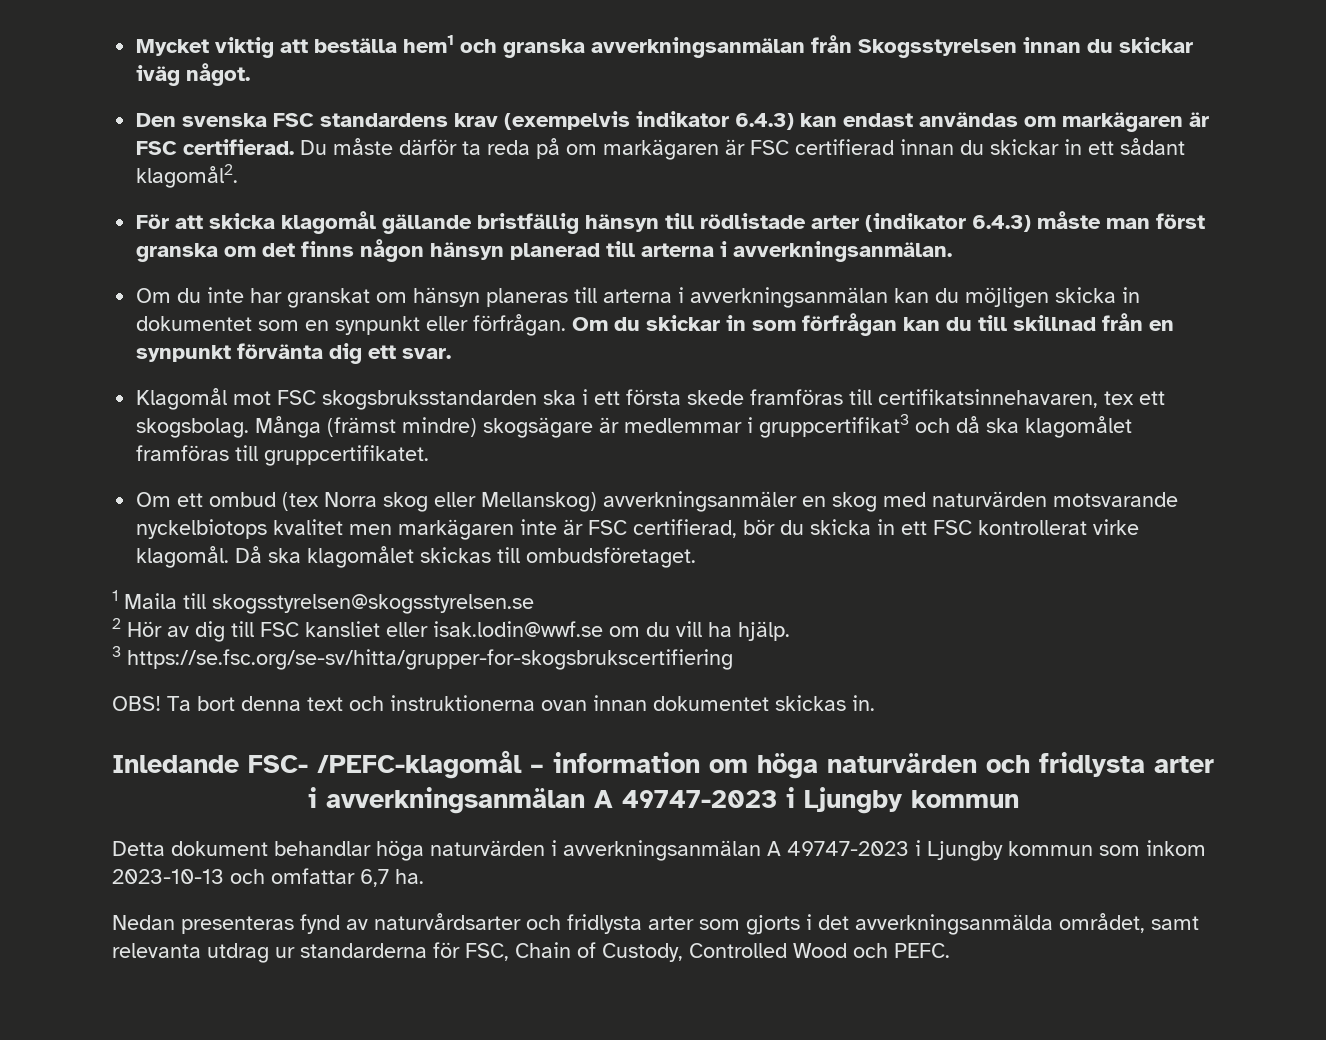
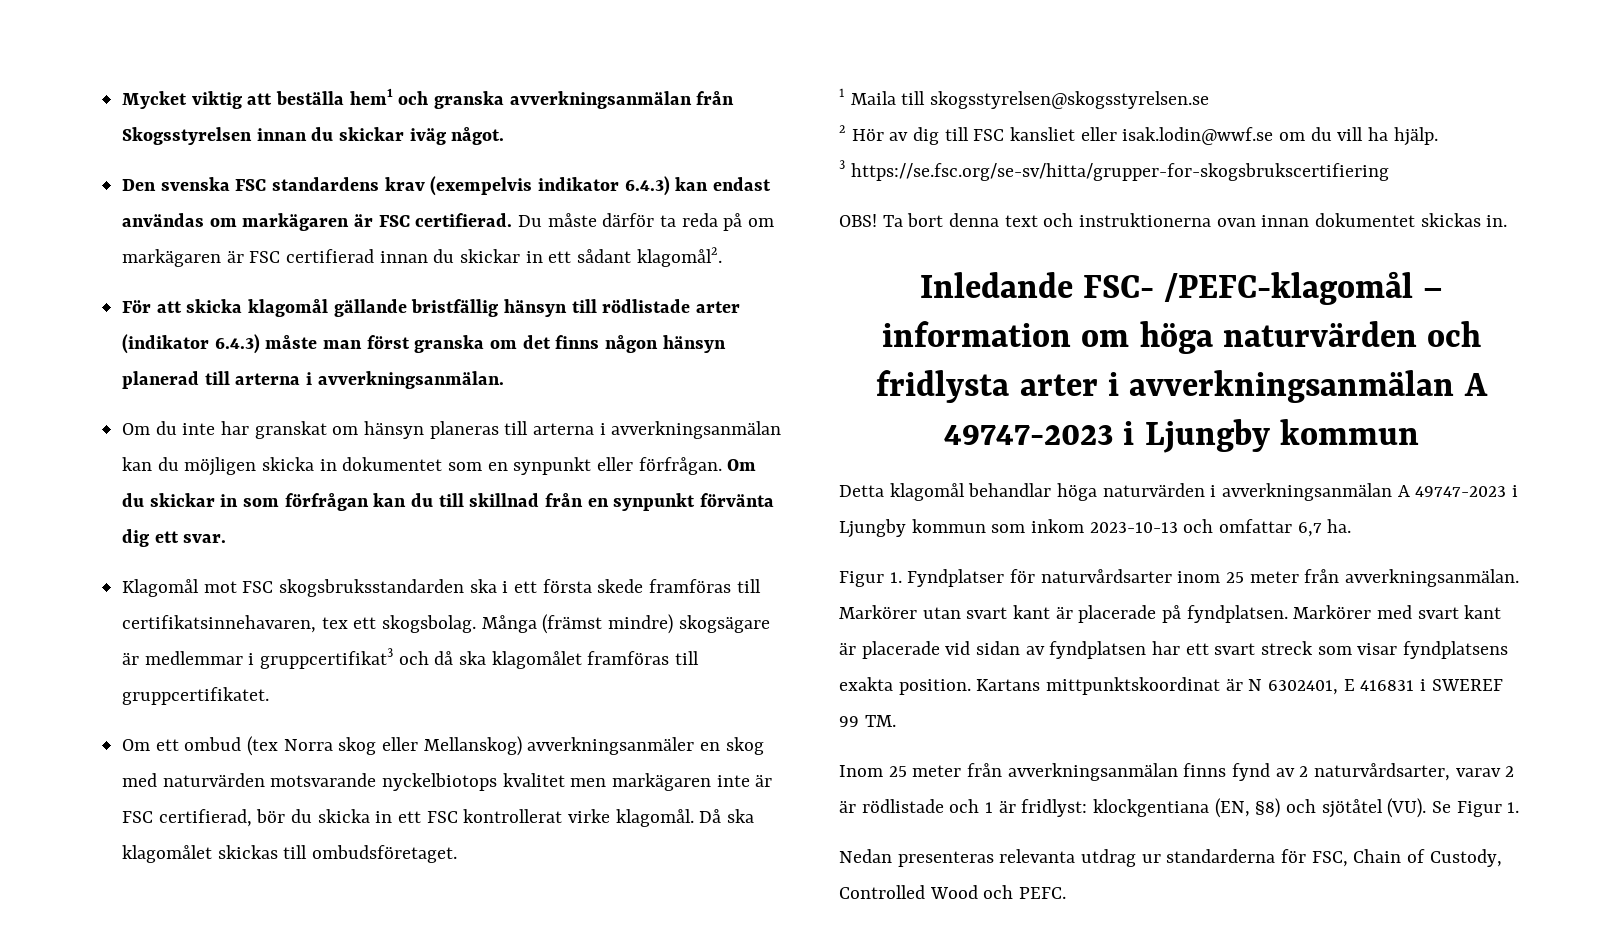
[171,841,268,856] dokument -> [889,483,965,501] klagomål
[112,913,1199,935] Nedan presenteras fynd av naturvårdsarter och fridlysta arter som gjorts i det avverkningsanmälda området, samt -> [839,569,1520,587] [839,605,1502,623] [839,641,1509,659] [839,677,1503,695] [839,715,896,727] [839,763,1515,781] [839,798,1520,818] [839,849,994,867] Figur 1. Fyndplatser för naturvårdsarter inom 25 meter från avverkningsanmälan. Markörer utan svart kant är placerade på fyndplatsen. Markörer med svart kant är placerade vid sidan av fyndplatsen har ett svart streck som visar fyndplatsens exakta position. Kartans mittpunktskoordinat är N 6302401, E 416831 i SWEREF 99 TM. // Inom 25 meter från avverkningsanmälan finns fynd av 2 naturvårdsarter, varav 2 är rödlistade och 1 är fridlyst: klockgentiana (EN, §8) och sjötåtel (VU). Se Figur 1. // Nedan presenteras

